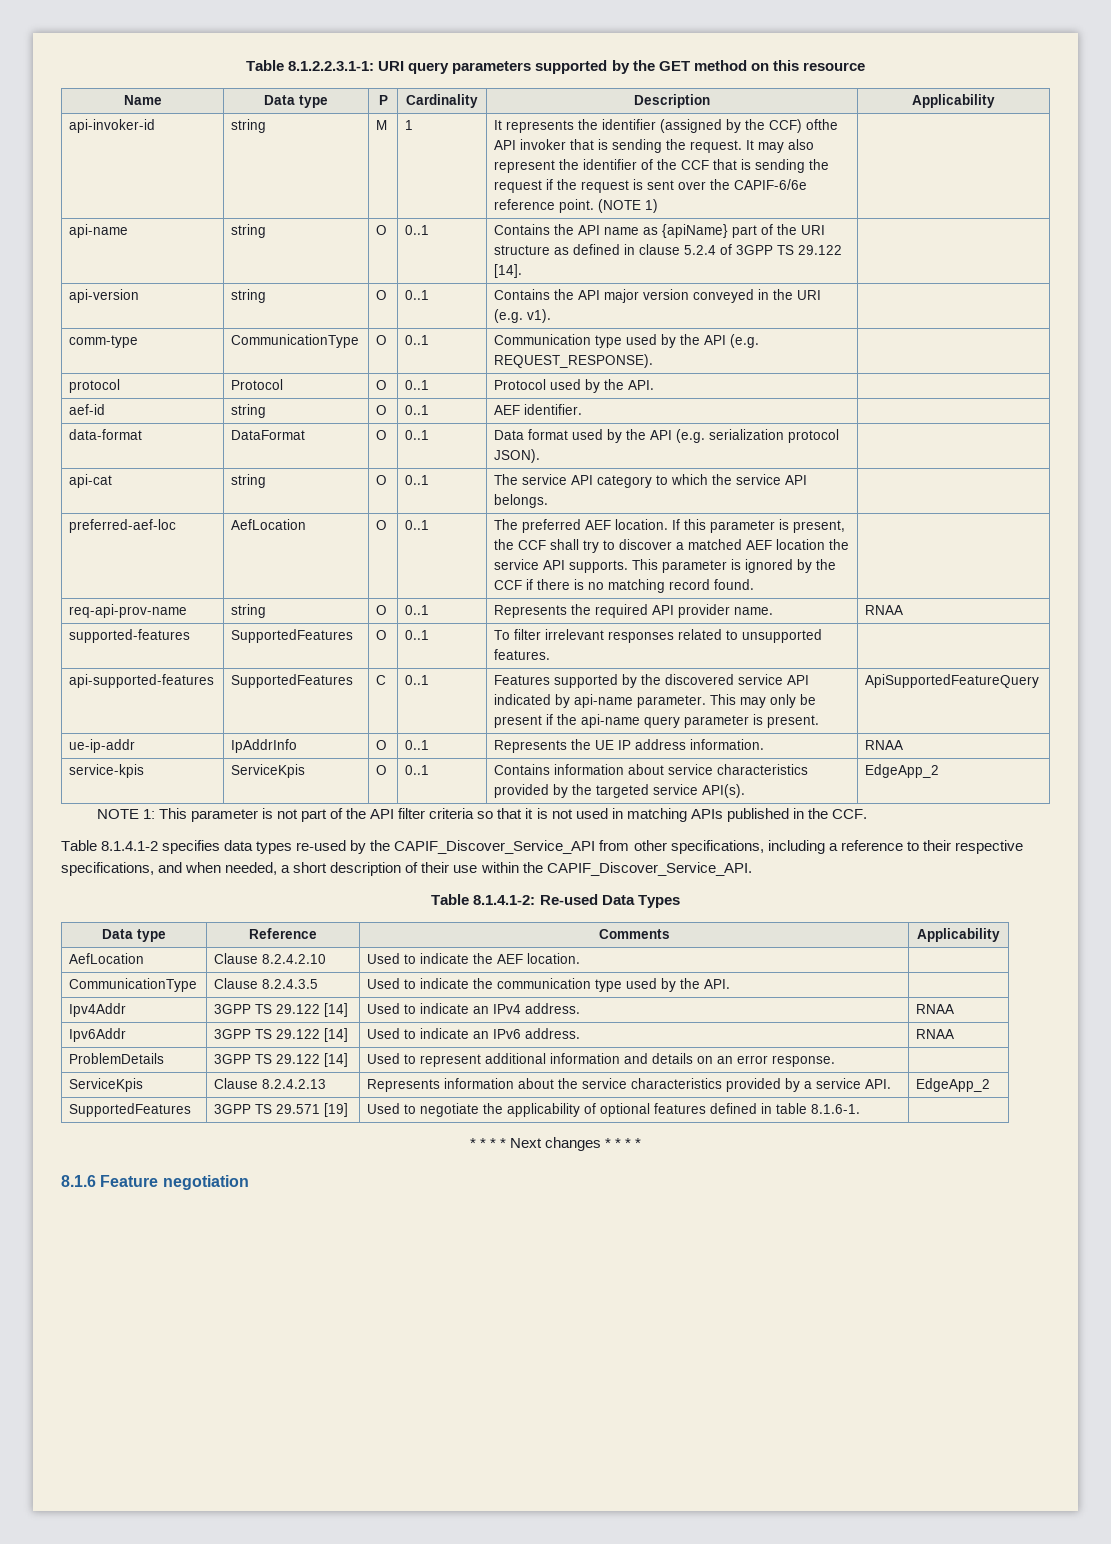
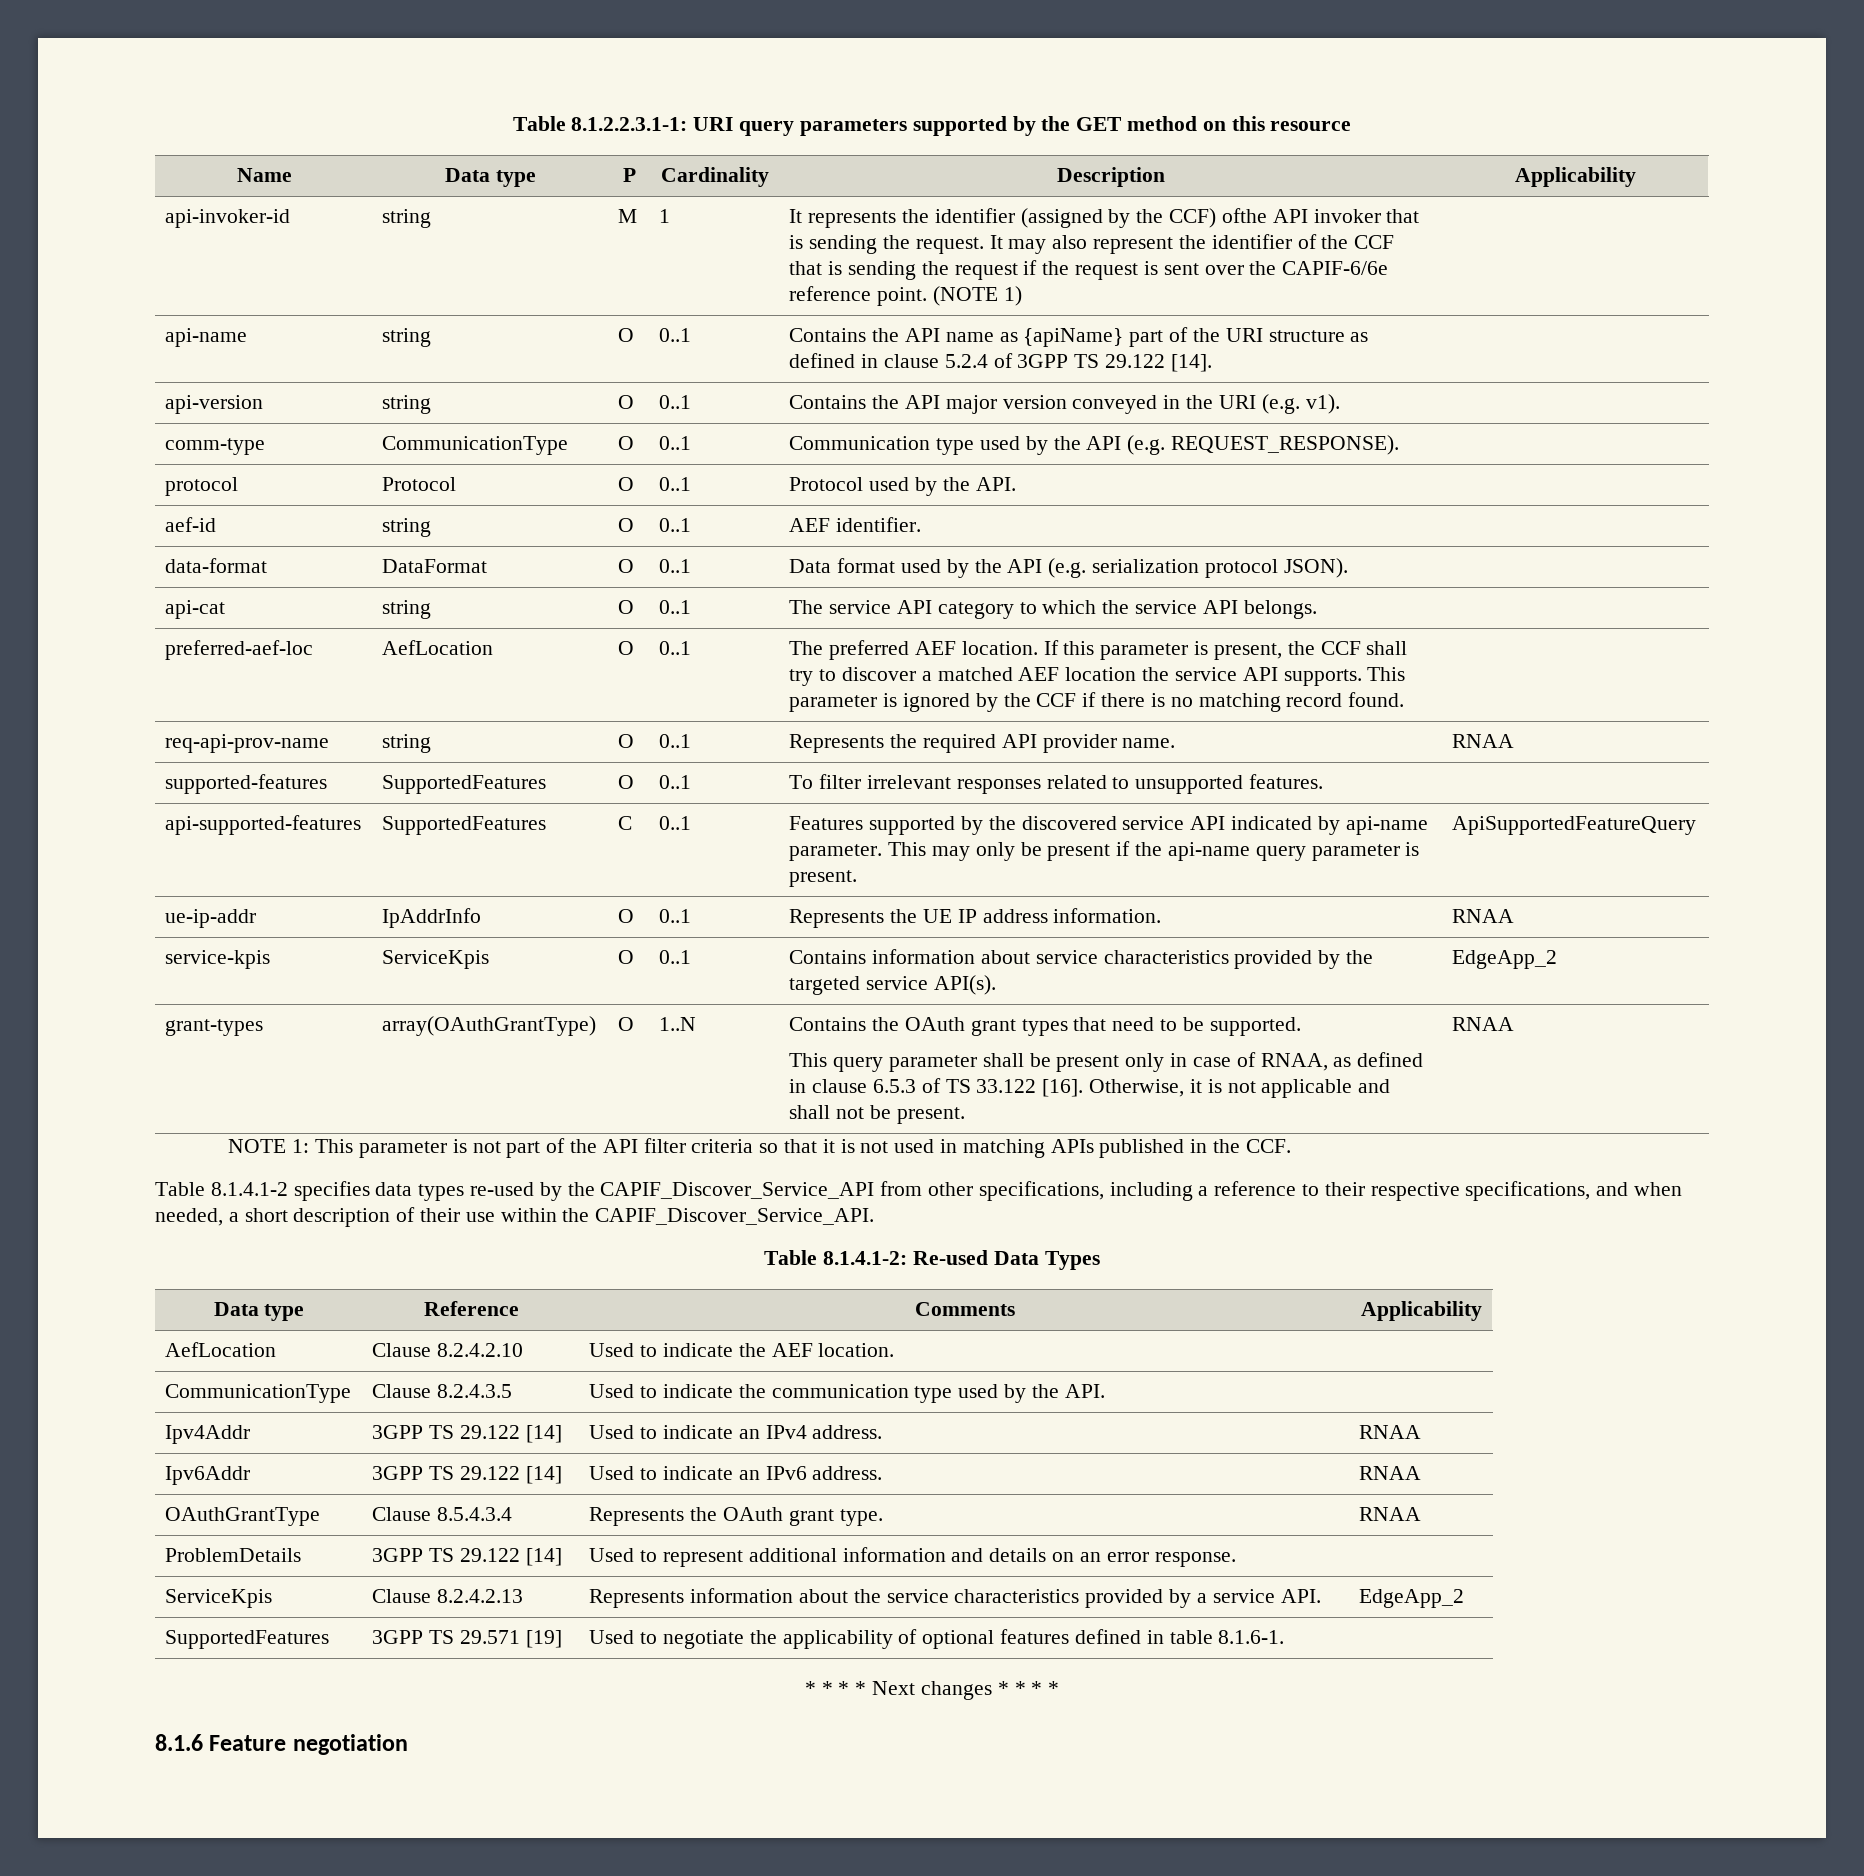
(940, 771) none -> [165,1019,264,1036] [382,1016,597,1036] [618,1017,635,1031] [659,1017,697,1031] [789,1017,1301,1036] [789,1052,1424,1072] [789,1078,1391,1098] [789,1105,965,1124] [1452,1017,1515,1031] // grant-types | array(OAuthGrantType) | O | 1..N | Contains the OAuth grant types that need to be supported. // This query parameter shall be present only in case of RNAA, as defined in clause 6.5.3 of TS 33.122 [16]. Otherwise, it is not applicable and shall not be present. | RNAA
(955, 1034) none -> [165,1507,321,1526] [372,1507,513,1521] [589,1507,883,1526] [1359,1507,1422,1521] // OAuthGrantType | Clause 8.5.4.3.4 | Represents the OAuth grant type. | RNAA

